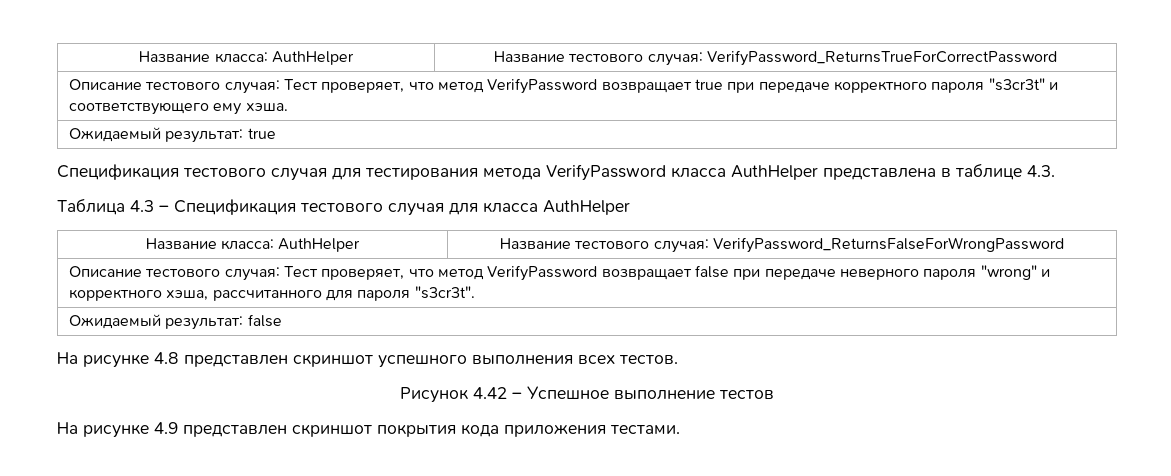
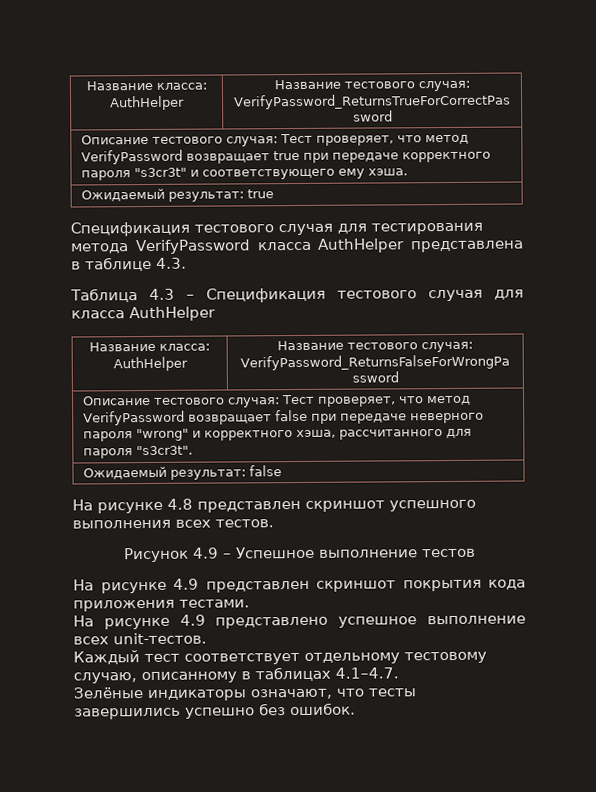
[473,387,507,399] 4.42 -> [192,547,219,559] 4.9
(680, 429) none -> [73,614,526,630] [73,632,207,645] [73,650,487,665] [73,666,399,684] [73,687,416,702] [74,702,356,720] // На рисунке 4.9 представлено успешное выполнение всех unit-тестов. // Каждый тест соответствует отдельному тестовому случаю, описанному в таблицах 4.1–4.7. // Зелёные индикаторы означают, что тесты завершились успешно без ошибок.

